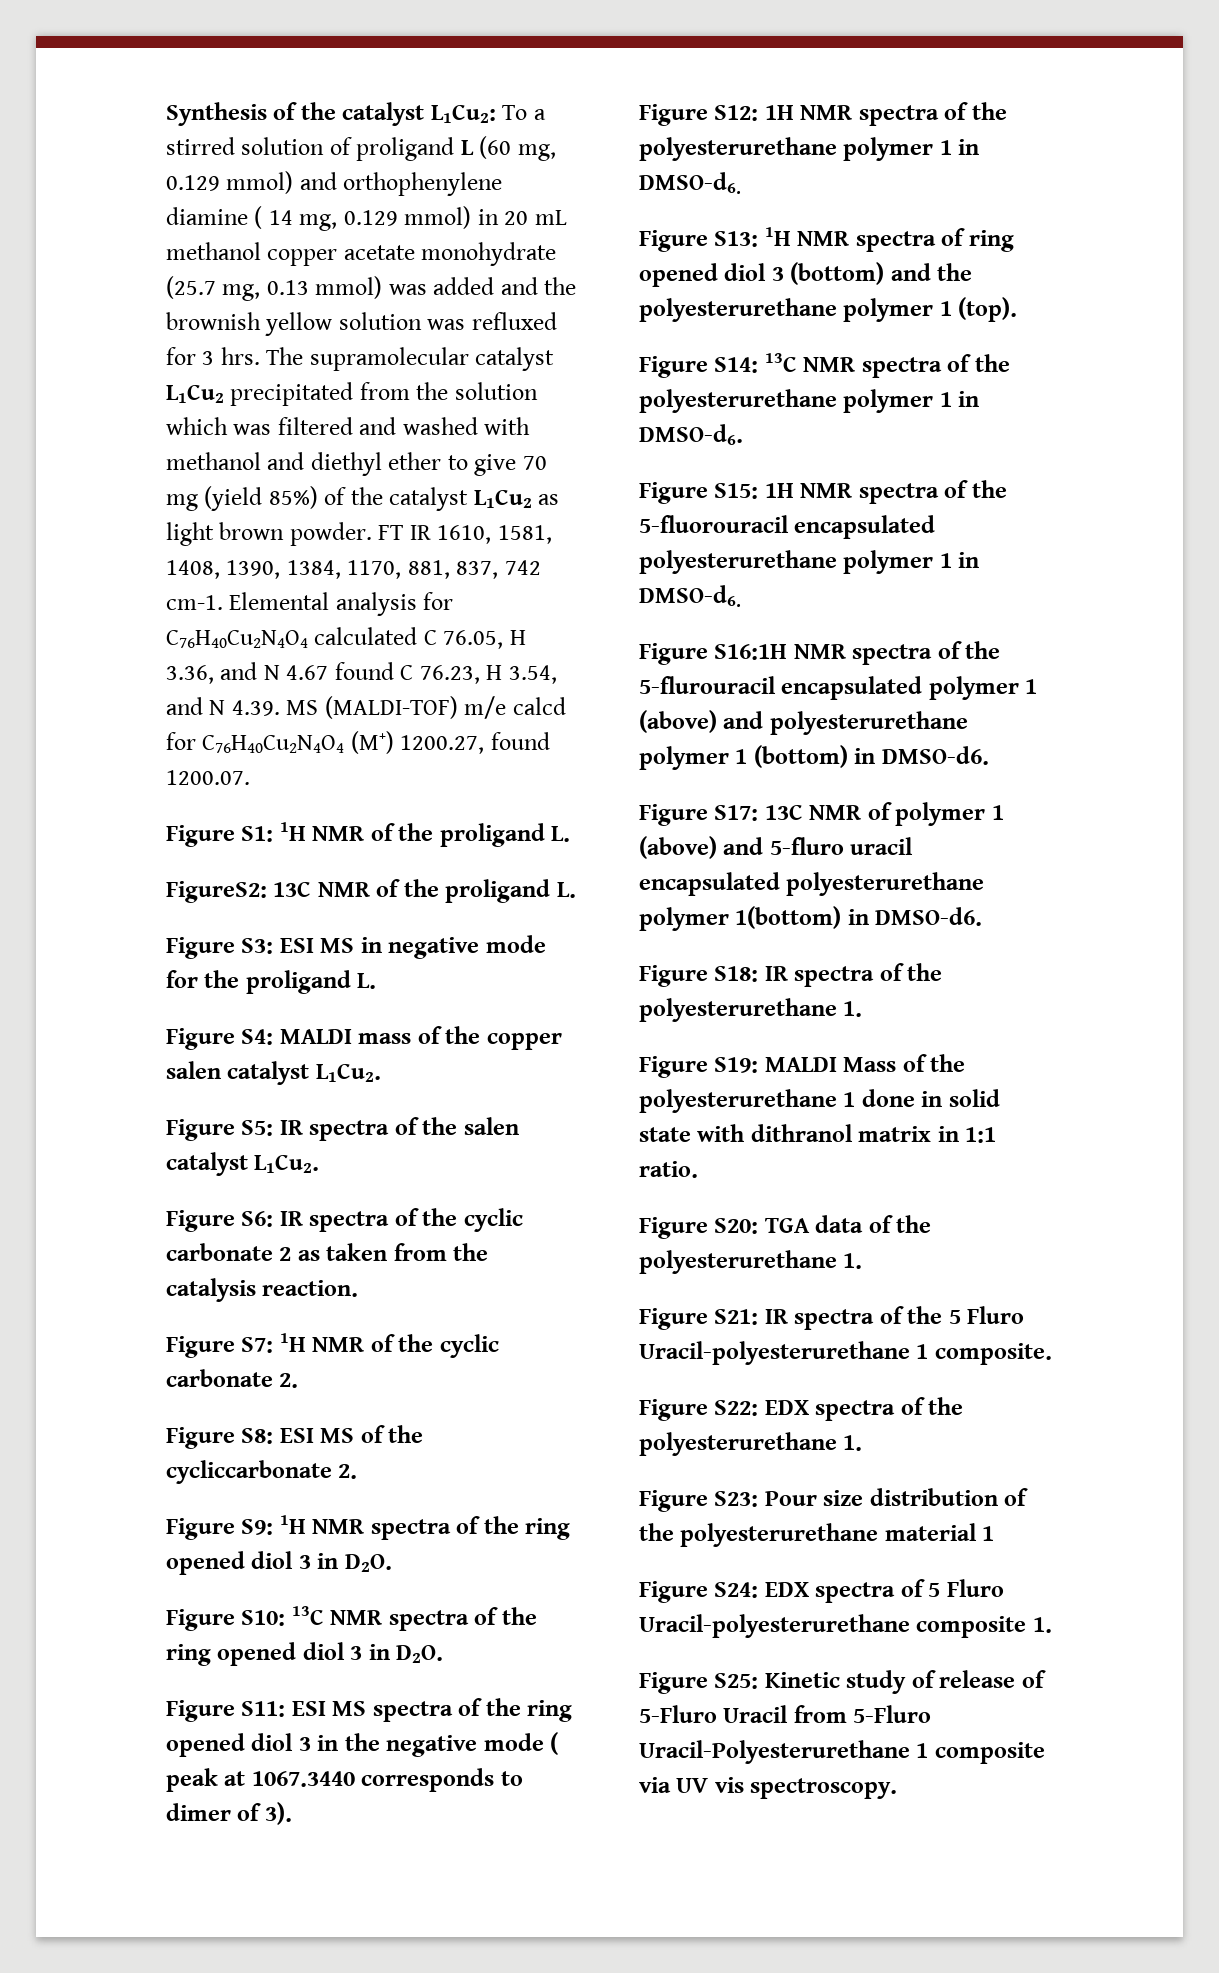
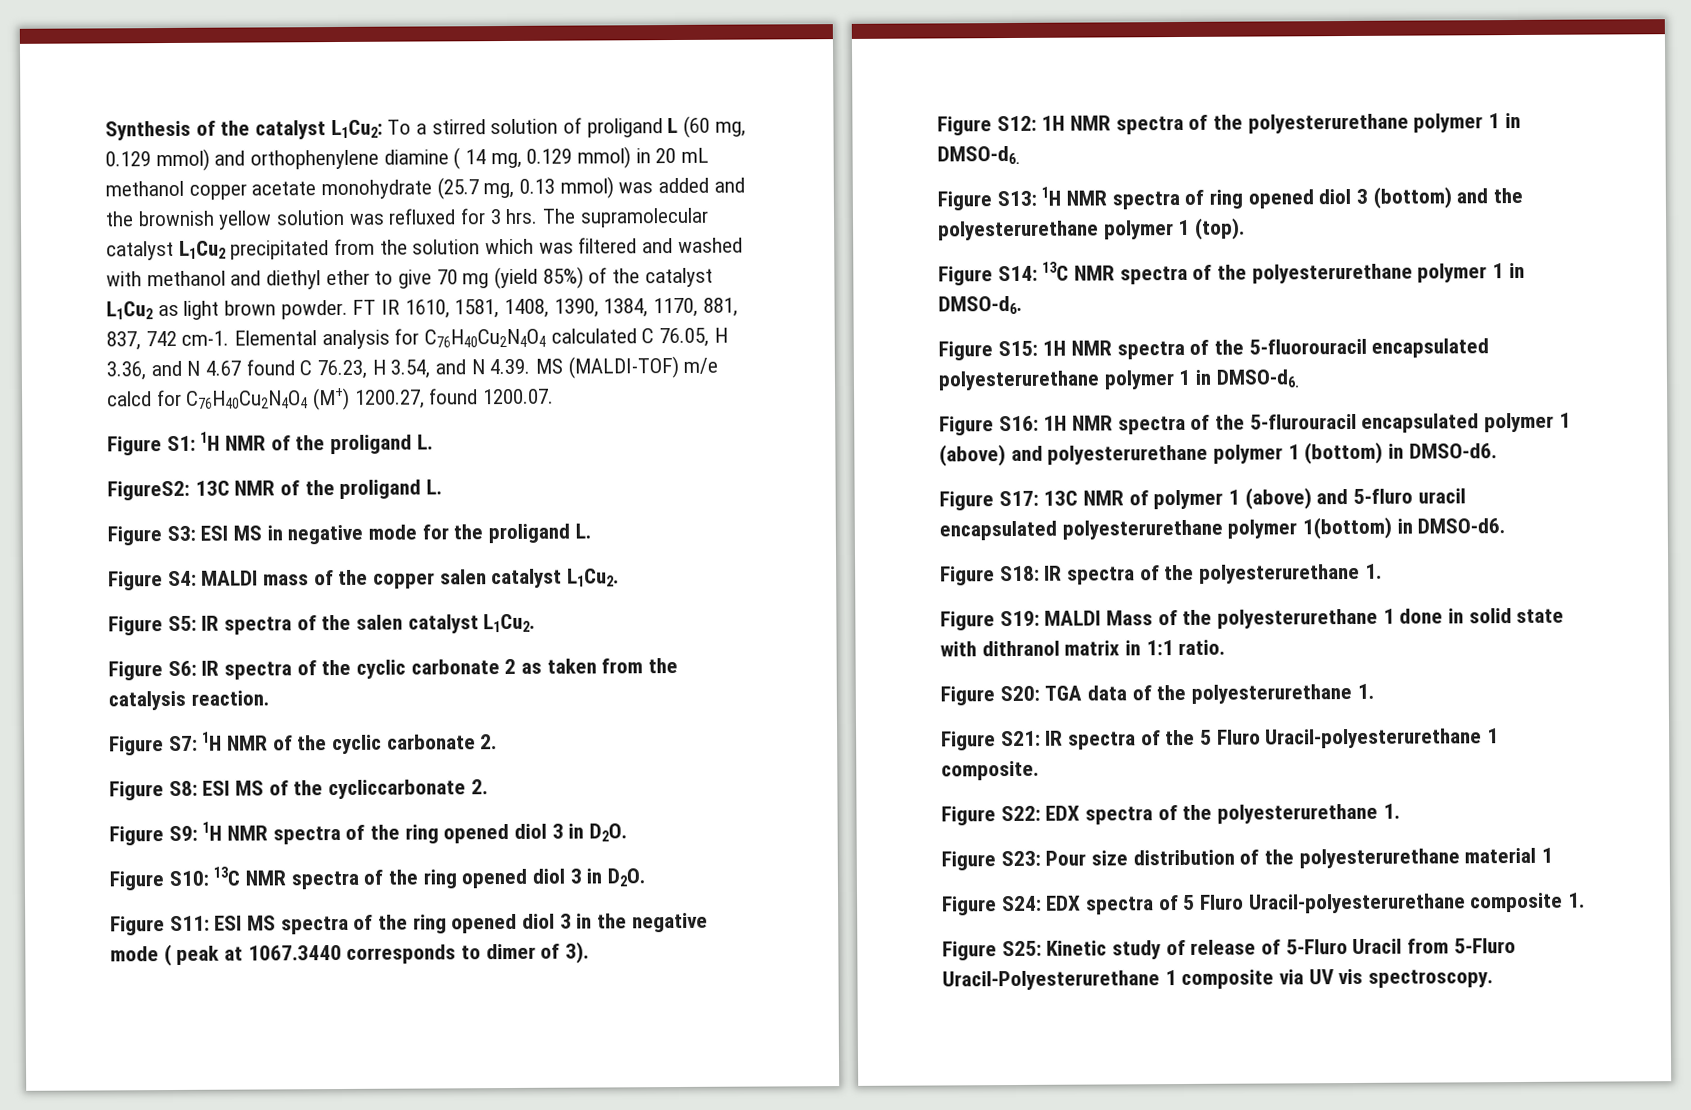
[714,644,788,660] S16:1H -> [998,415,1068,432] S16: 1H

